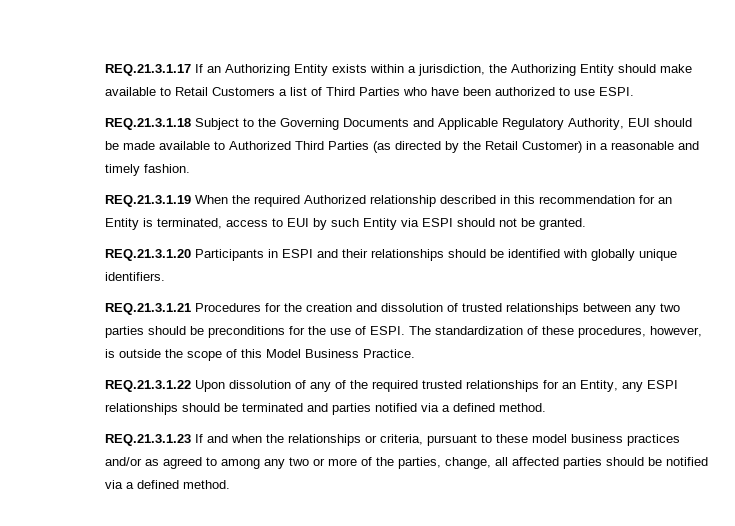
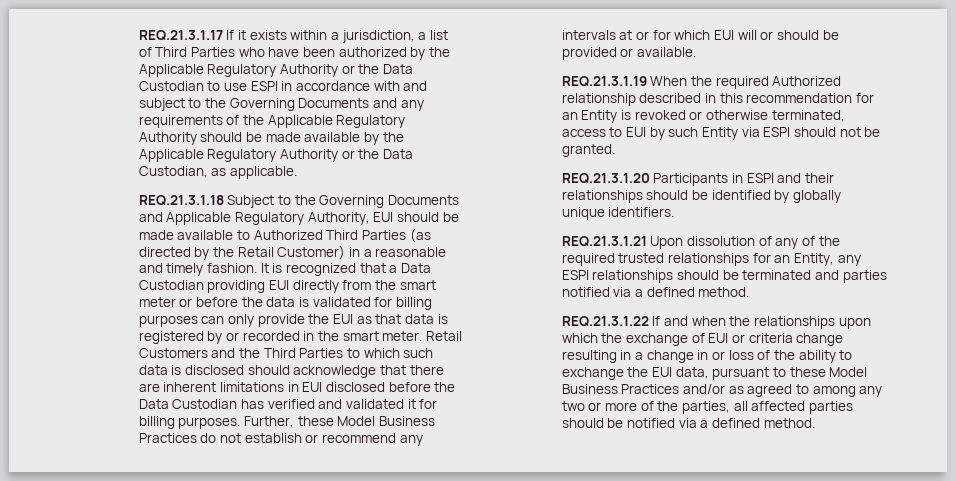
[206,64,328,76] an Authorizing Entity -> [238,30,247,40] it
[488,64,692,76] [104,87,275,96] the Authorizing Entity should make available to Retail Customers -> (415, 36) none
[558,87,634,96] to use ESPI. -> [410,47,450,60] [138,64,413,77] [138,81,428,91] [138,98,424,111] [138,115,406,128] [138,132,404,145] [138,149,413,162] [138,166,298,179] by the Applicable Regulatory Authority or the Data Custodian to use ESPI in accordance with and subject to the Governing Documents and any requirements of the Applicable Regulatory Authority should be made available by the Applicable Regulatory Authority or the Data Custodian, as applicable.
(190, 168) none -> [260,263,431,276] [138,280,436,293] [138,297,432,310] [138,314,448,327] [138,331,462,344] [138,348,434,358] [138,365,444,378] [138,382,456,392] [138,399,438,409] [138,416,435,429] [138,433,423,446] [561,30,839,40] [561,47,697,60] It is recognized that a Data Custodian providing EUI directly from the smart meter or before the data is validated for billing purposes can only provide the EUI as that data is registered by or recorded in the smart meter. Retail Customers and the Third Parties to which such data is disclosed should acknowledge that there are inherent limitations in EUI disclosed before the Data Custodian has verified and validated it for billing purposes. Further, these Model Business Practices do not establish or recommend any intervals at or for which EUI will or should be provided or available.
(153, 222) none -> [634,110,768,120] revoked or otherwise
[562,249,587,258] with -> [774,190,790,203] by
[194,303,680,315] [104,326,702,338] [104,349,415,361] [104,380,191,392] Procedures for the creation and dissolution of trusted relationships between any two parties should be preconditions for the use of ESPI. The standardization of these procedures, however, is outside the scope of this Model Business Practice. // REQ.21.3.1.22 -> (647, 241) none
[104,434,191,446] REQ.21.3.1.23 -> [561,316,649,327] REQ.21.3.1.22
[364,434,680,446] or criteria, pursuant to these model business practices -> [838,318,871,329] [561,333,844,346] [561,350,853,363] [561,367,868,380] [561,384,680,394] upon which the exchange of EUI or criteria change resulting in a change in or loss of the ability to exchange the EUI data, pursuant to these Model Business Practices
[444,457,491,469] change, -> (730, 407) none

